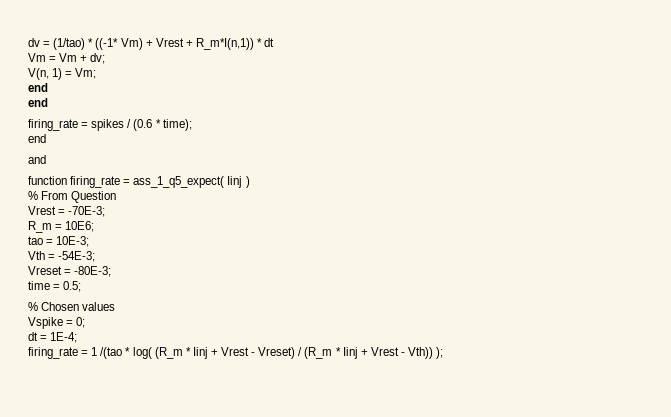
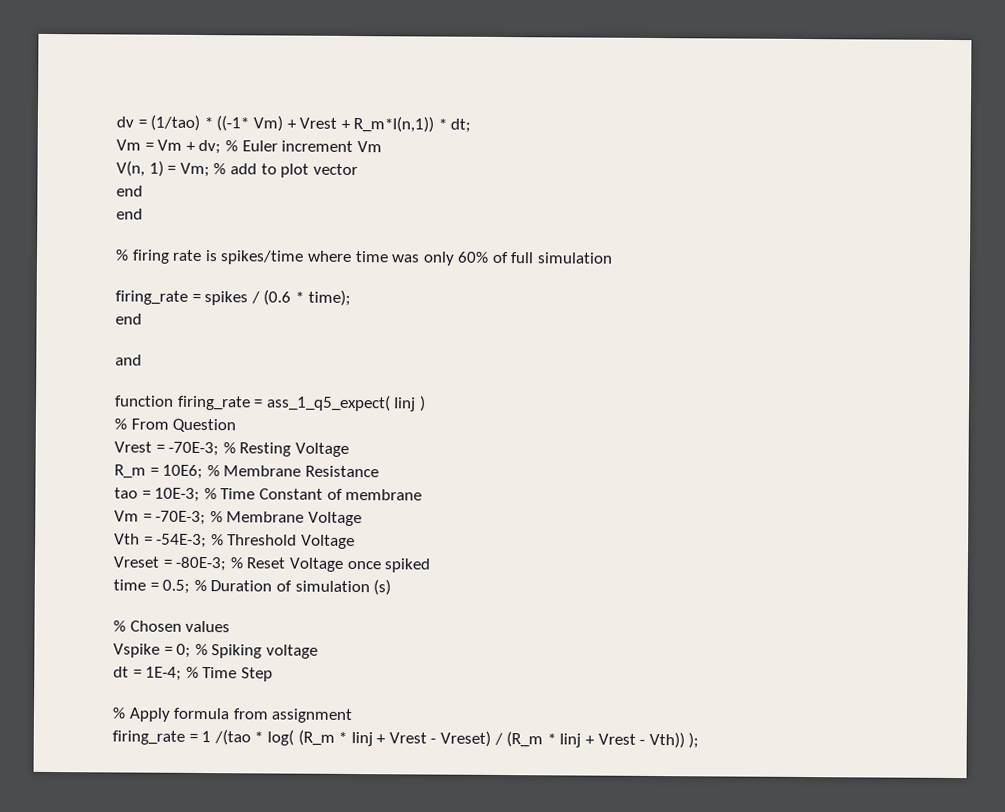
[264,38,275,47] dt -> [450,118,472,133] dt;
(106, 58) none -> [224,140,382,153] % Euler increment Vm
[28,83,48,92] [28,98,48,107] // end // end -> [213,163,358,178] [116,185,143,197] [116,208,143,220] [115,249,614,266] % add to plot vector // end // end // % firing rate is spikes/time where time was only 60% of full simulation
(106, 211) none -> [222,442,349,457] % Resting Voltage
(95, 226) none -> [206,465,379,478] % Membrane Resistance
(90, 241) none -> [203,488,423,501] [114,510,362,527] % Time Constant of membrane // Vm = -70E-3; % Membrane Voltage
(96, 256) none -> [210,534,355,550] % Threshold Voltage
[28,281,82,292] // time = 0.5; -> [229,557,431,573] [113,579,392,596] % Reset Voltage once spiked // time = 0.5; % Duration of simulation (s)
(86, 322) none -> [194,643,318,659] % Spiking voltage
(78, 337) none -> [185,666,273,682] [112,707,353,724] % Time Step // % Apply formula from assignment

